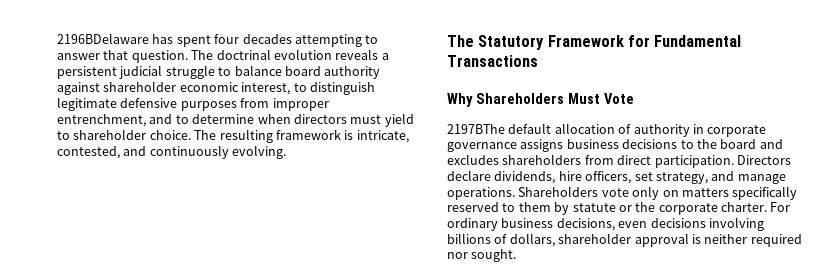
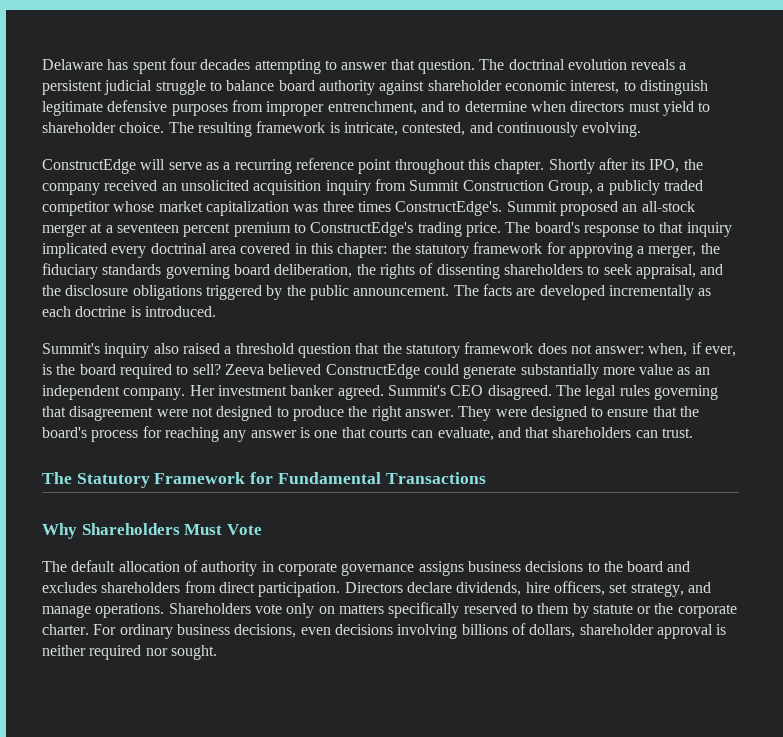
[57,33,149,44] 2196BDelaware -> [42,59,103,70] Delaware
(287, 152) none -> [42,158,703,174] [42,179,703,195] [42,201,695,216] [42,222,732,237] [42,242,720,258] [42,263,724,279] [42,284,712,300] [42,306,216,317] [42,342,737,358] [42,364,710,379] [42,385,718,400] [42,406,700,421] [42,426,694,442] // ConstructEdge will serve as a recurring reference point throughout this chapter. Shortly after its IPO, the company received an unsolicited acquisition inquiry from Summit Construction Group, a publicly traded competitor whose market capitalization was three times ConstructEdge's. Summit proposed an all-stock merger at a seventeen percent premium to ConstructEdge's trading price. The board's response to that inquiry implicated every doctrinal area covered in this chapter: the statutory framework for approving a merger, the fiduciary standards governing board deliberation, the rights of dissenting shareholders to seek appraisal, and the disclosure obligations triggered by the public announcement. The facts are developed incrementally as each doctrine is introduced. // Summit's inquiry also raised a threshold question that the statutory framework does not answer: when, if ever, is the board required to sell? Zeeva believed ConstructEdge could generate substantially more value as an independent company. Her investment banker agreed. Summit's CEO disagreed. The legal rules governing that disagreement were not designed to produce the right answer. They were designed to ensure that the board's process for reaching any answer is one that courts can evaluate, and that shareholders can trust.
[447,124,505,134] 2197BThe -> [42,561,67,572] The

